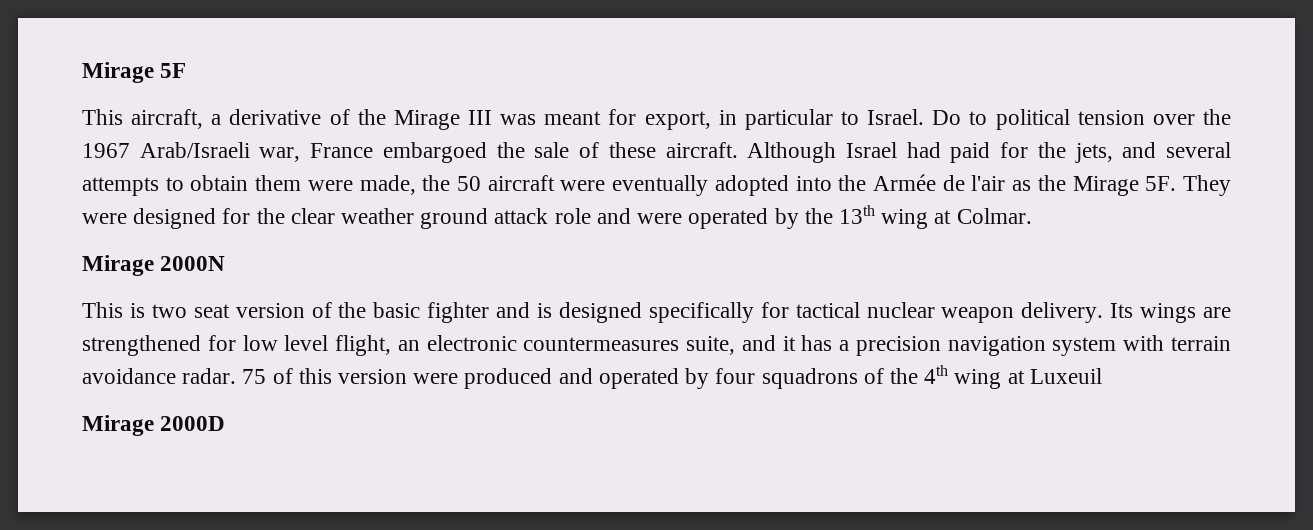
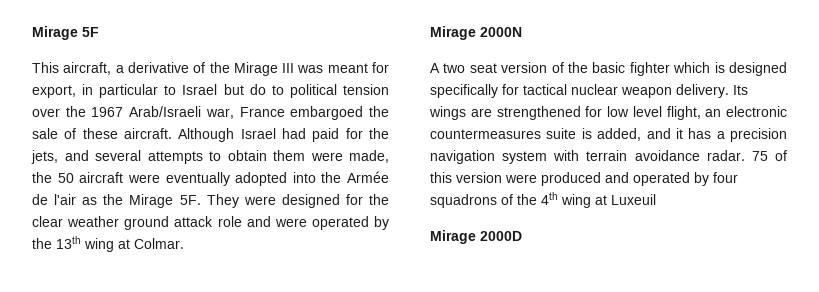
[867,109,962,125] Israel. Do -> [182,84,266,95] Israel but do
[82,302,145,318] This is -> [430,63,440,73] A
[496,302,531,318] and -> [673,62,711,73] which
[686,336,736,355] suite, -> [546,128,642,141] suite is added,

